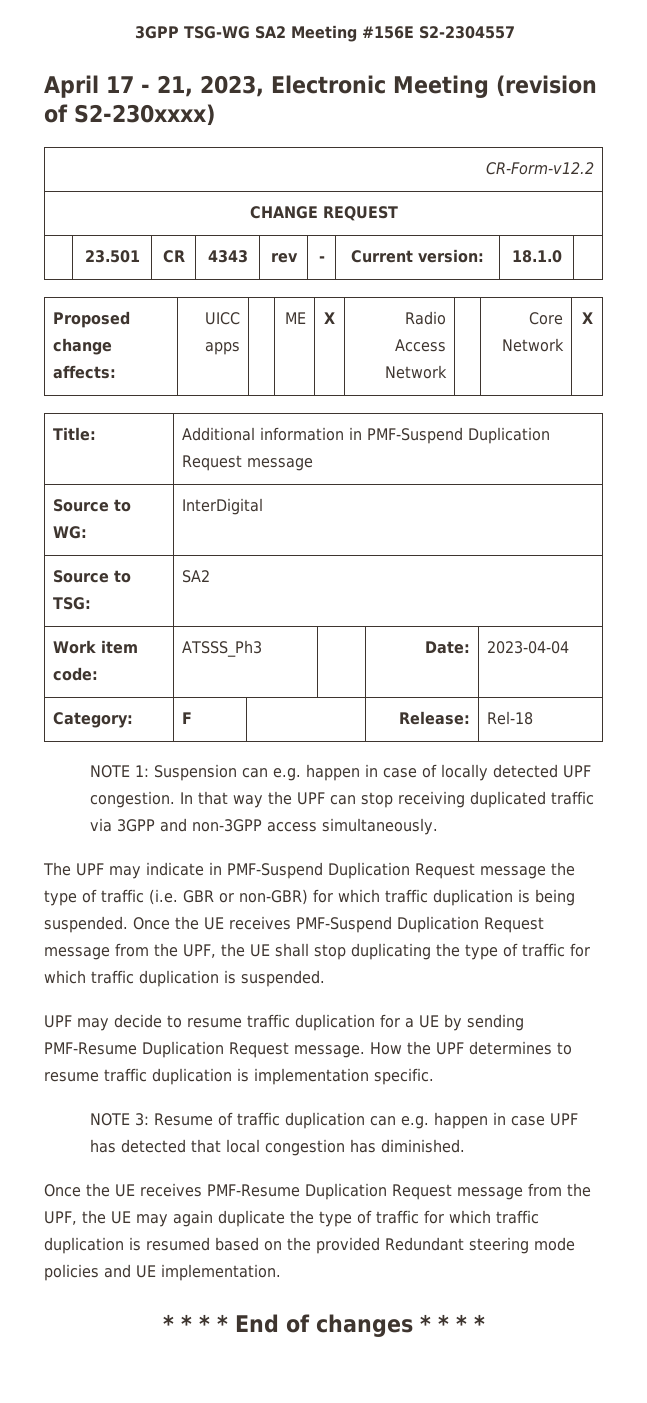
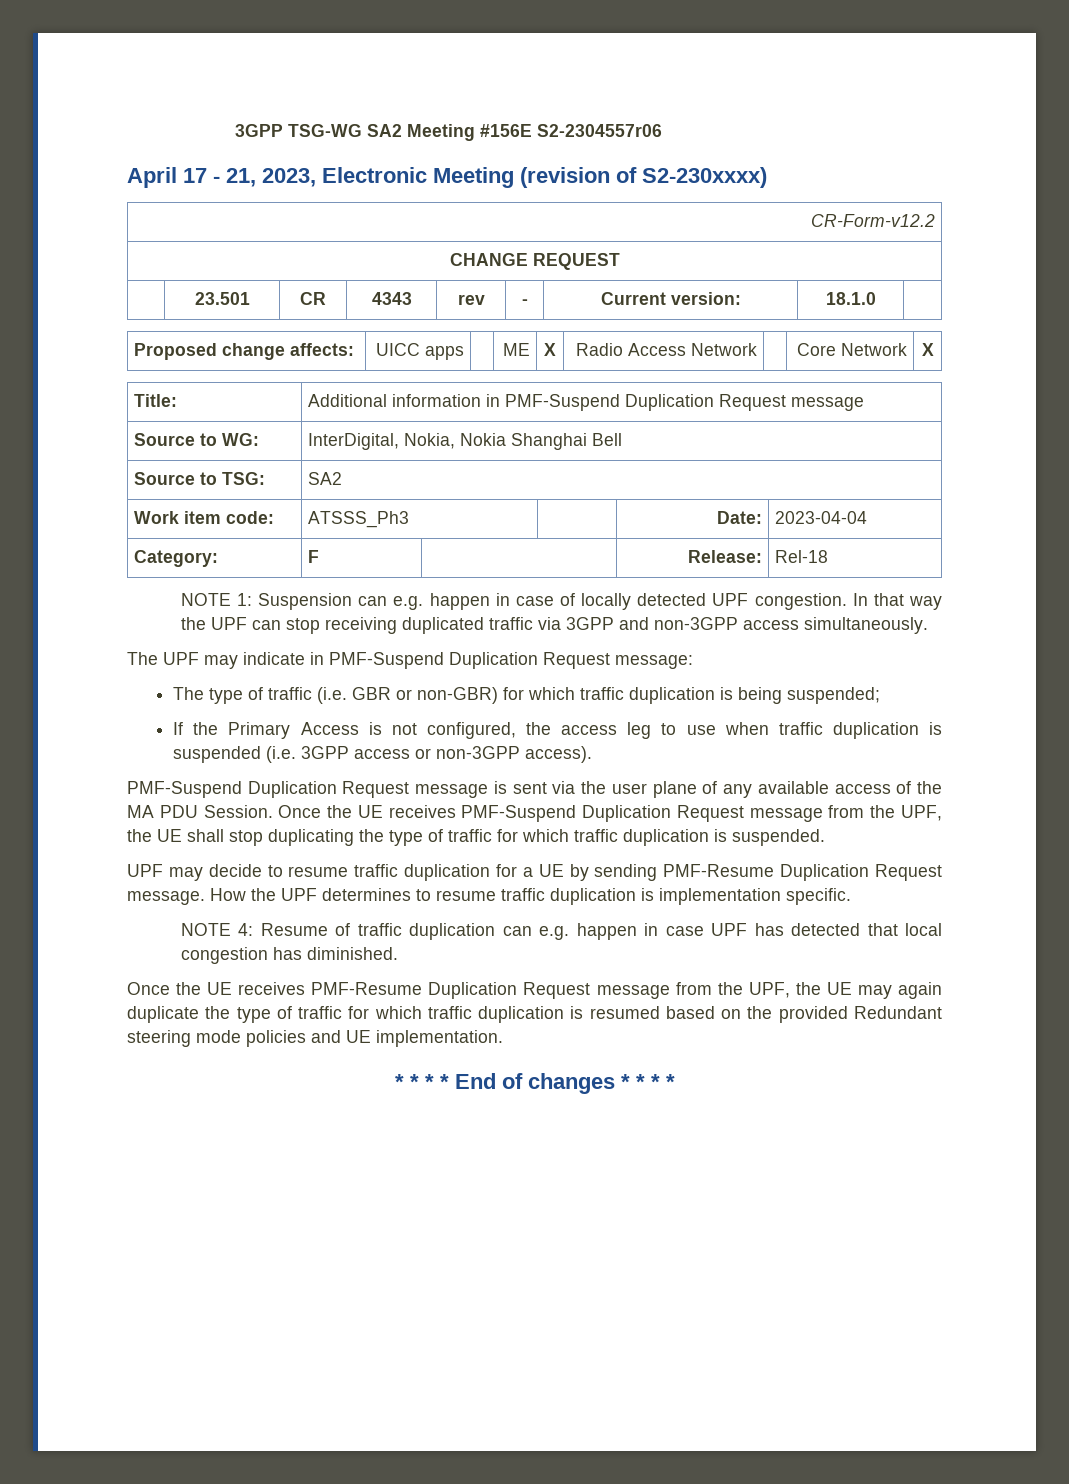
[419,26,516,39] S2-2304557 -> [536,124,662,137] S2-2304557r06
[182,498,264,515] InterDigital -> [308,433,623,450] InterDigital, Nokia, Nokia Shanghai Bell
[480,862,575,879] message the -> [615,655,693,669] [173,687,205,700] message: // The
[44,916,128,933] suspended. -> [787,687,881,704] [173,722,942,739] [173,746,593,763] [127,781,943,798] [127,805,273,818] suspended; // If the Primary Access is not configured, the access leg to use when traffic duplication is suspended (i.e. 3GPP access or non-3GPP access). // PMF-Suspend Duplication Request message is sent via the user plane of any available access of the MA PDU Session.
[134,1113,149,1126] 3: -> [238,923,254,936] 4:

